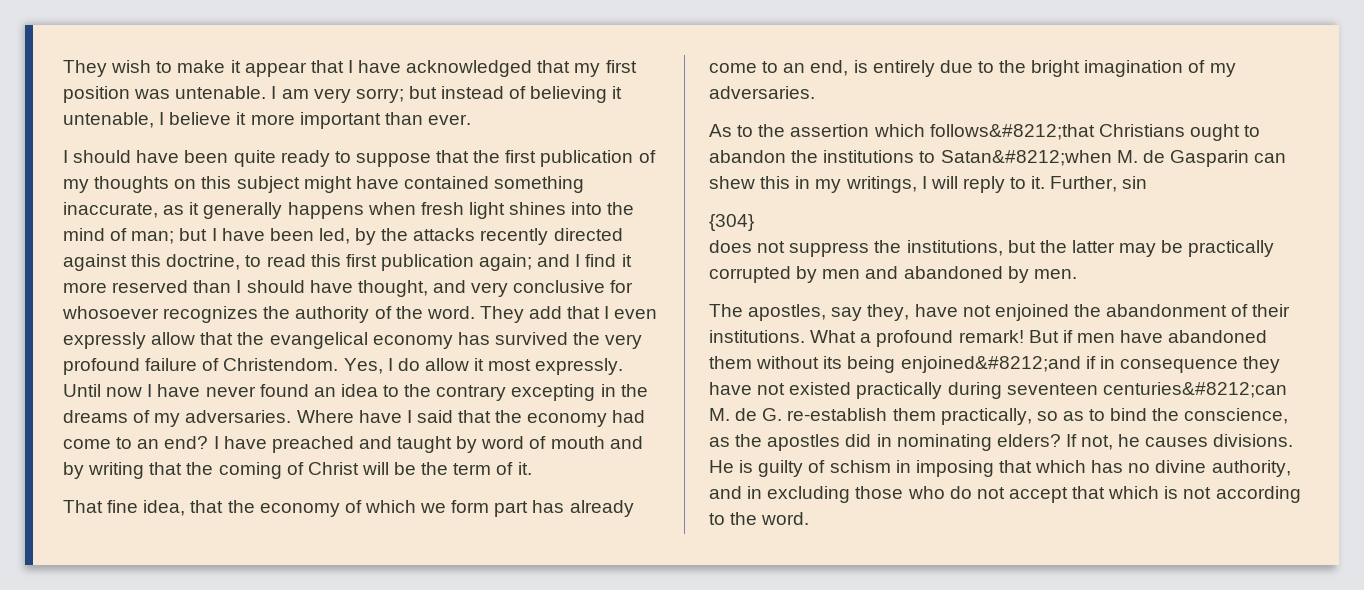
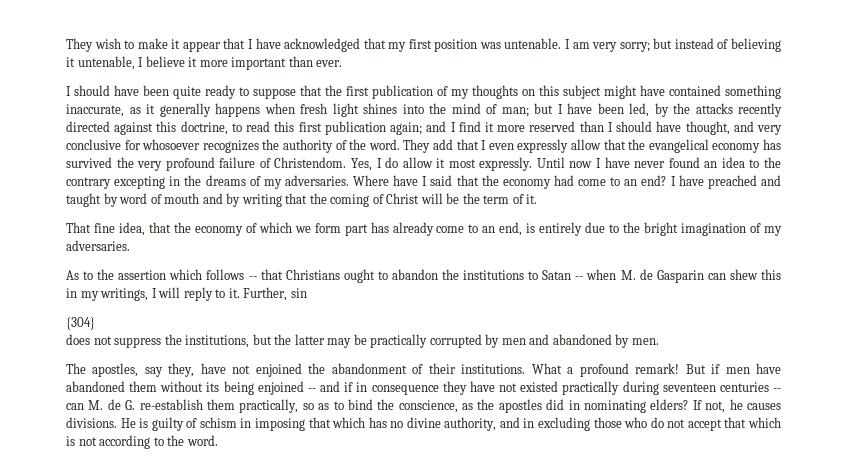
[929,124,1095,140] follows&#8212;that -> [206,269,283,280] follows -- that
[940,150,1112,166] Satan&#8212;when -> [542,269,617,280] Satan -- when
[900,356,1081,373] enjoined&#8212;and -> [257,381,341,395] enjoined -- and
[1102,382,1287,398] centuries&#8212;can -> [719,382,781,392] [66,403,84,410] centuries -- can

